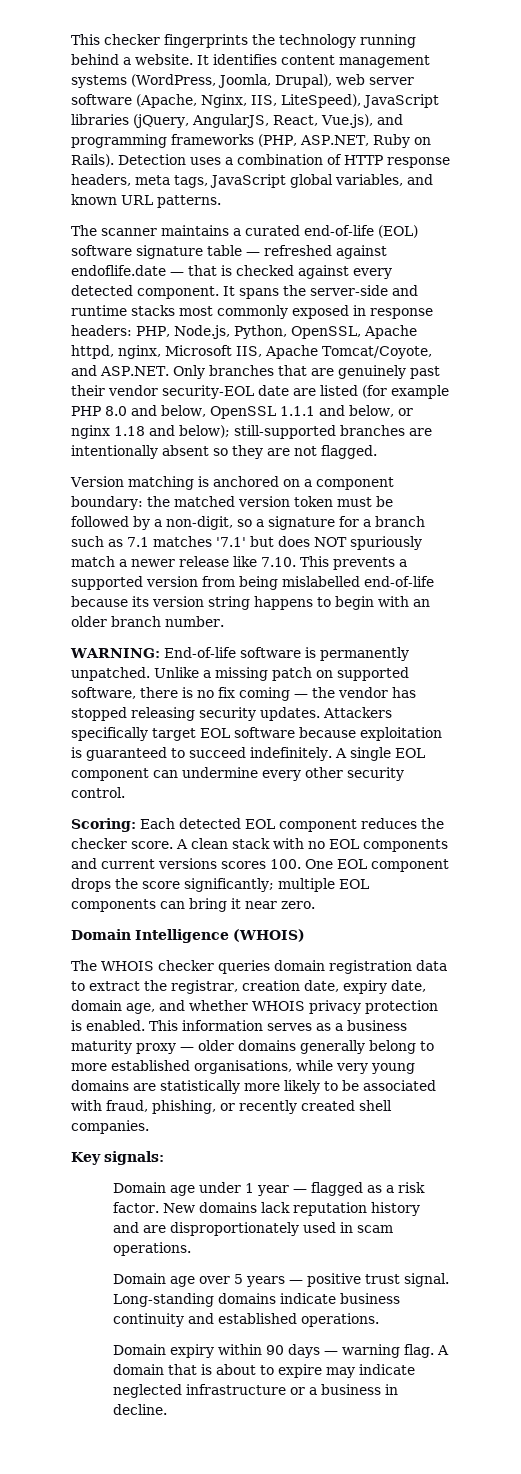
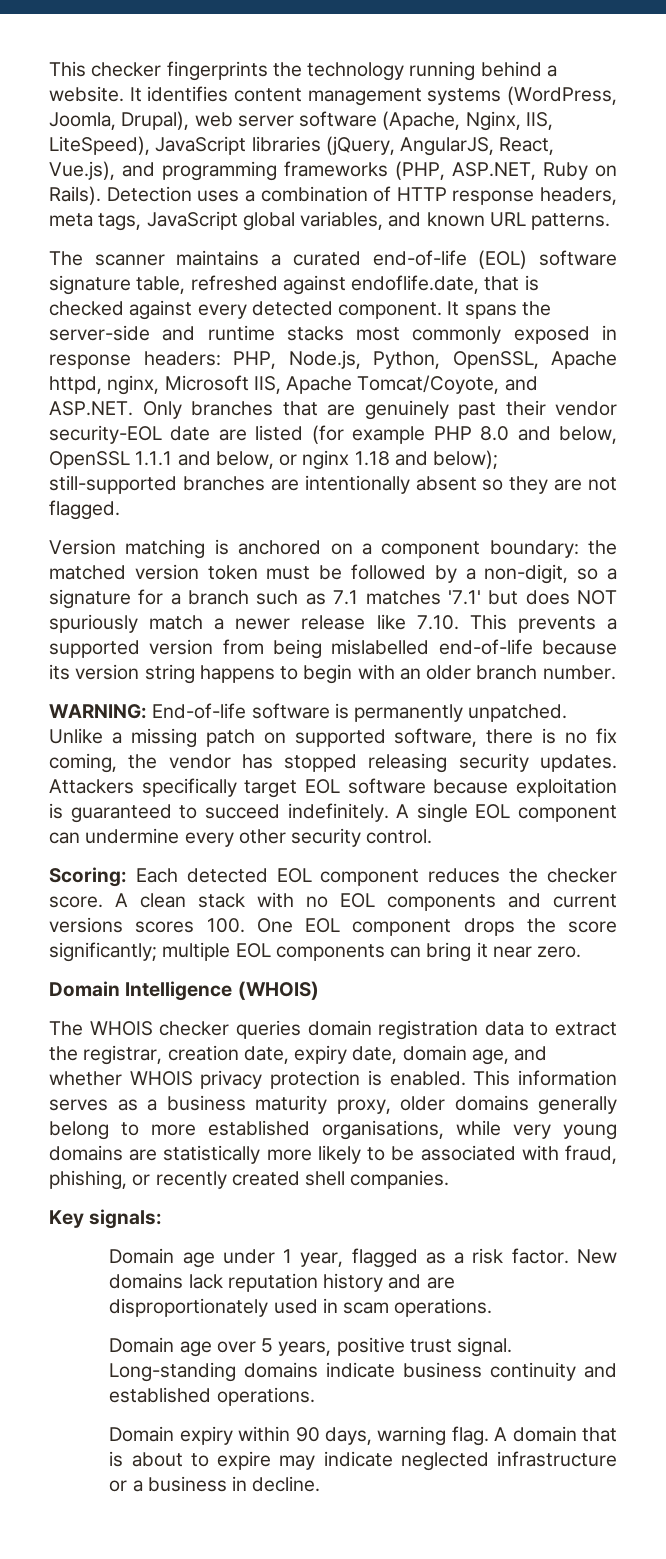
[207,245,387,259] [71,265,184,276] table — refreshed against endoflife.date — -> [136,275,480,295] table, refreshed against endoflife.date,
[239,687,308,701] coming — -> [49,753,117,773] coming,
[136,1043,194,1054] proxy — -> [336,1099,391,1114] proxy,
[257,1185,308,1196] year — -> [300,1252,344,1267] year,
[246,1276,304,1287] years — -> [278,1341,332,1356] years,
[288,1344,339,1358] days — -> [324,1427,372,1445] days,

